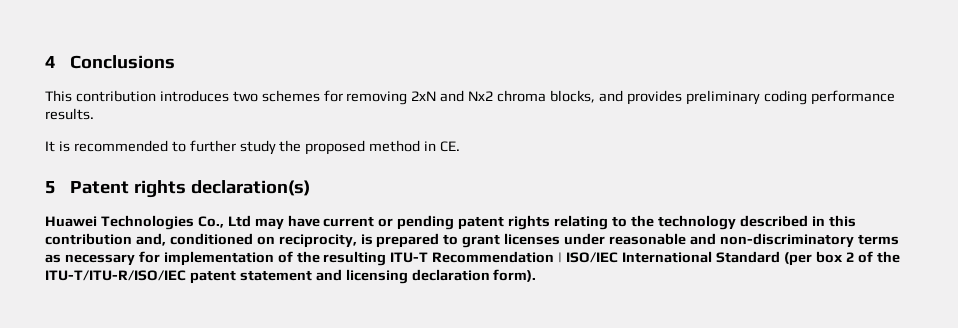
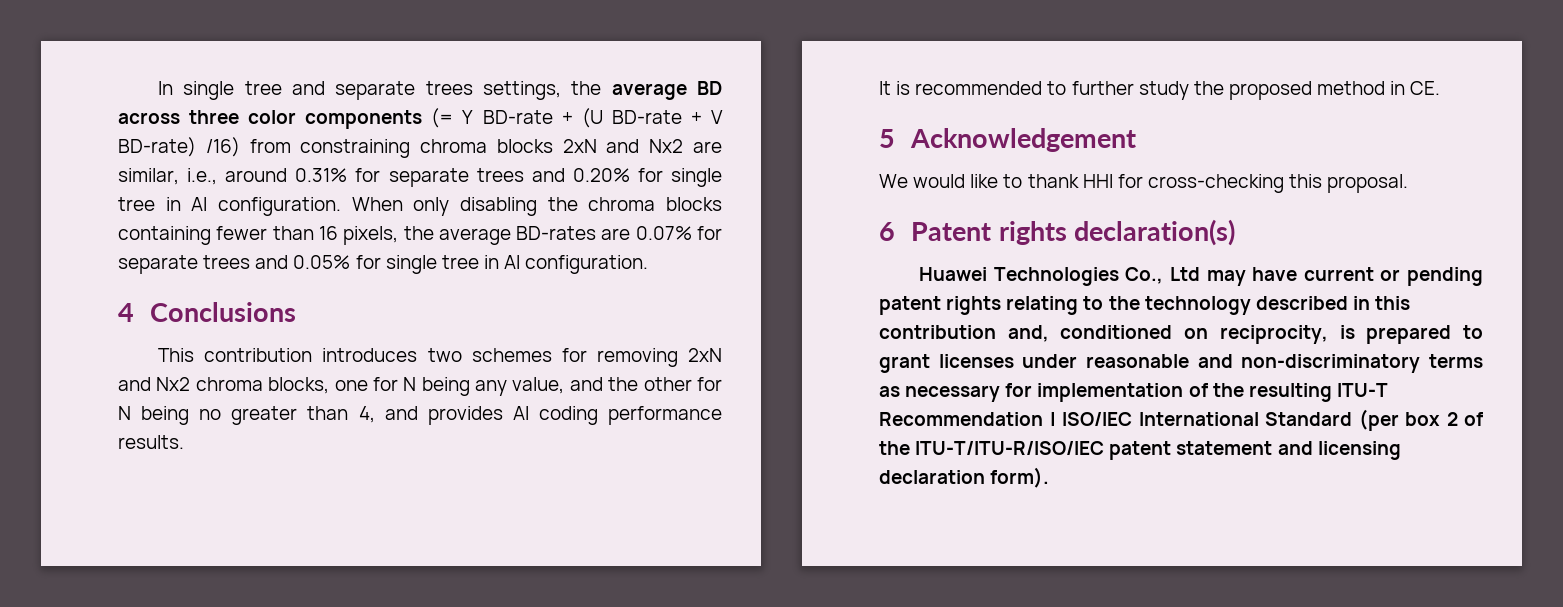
(45, 62) none -> [158,81,723,100] [118,108,723,129] [118,137,723,158] [118,168,723,187] [118,197,723,216] [118,226,722,245] [118,255,649,274] In single tree and separate trees settings, the average BD across three color components (= Y BD-rate + (U BD-rate + V BD-rate) /16) from constraining chroma blocks 2xN and Nx2 are similar, i.e., around 0.31% for separate trees and 0.20% for single tree in AI configuration. When only disabling the chroma blocks containing fewer than 16 pixels, the average BD-rates are 0.07% for separate trees and 0.05% for single tree in AI configuration. //
(596, 96) none -> [334,377,722,396] [118,406,375,425] one for N being any value, and the other for N being no greater than 4,
[685,90,760,105] preliminary -> [512,406,529,420] AI
(56, 187) none -> [910,128,1137,152] [879,174,1409,193] [879,222,895,241] Acknowledgement // We would like to thank HHI for cross-checking this proposal. // 6

